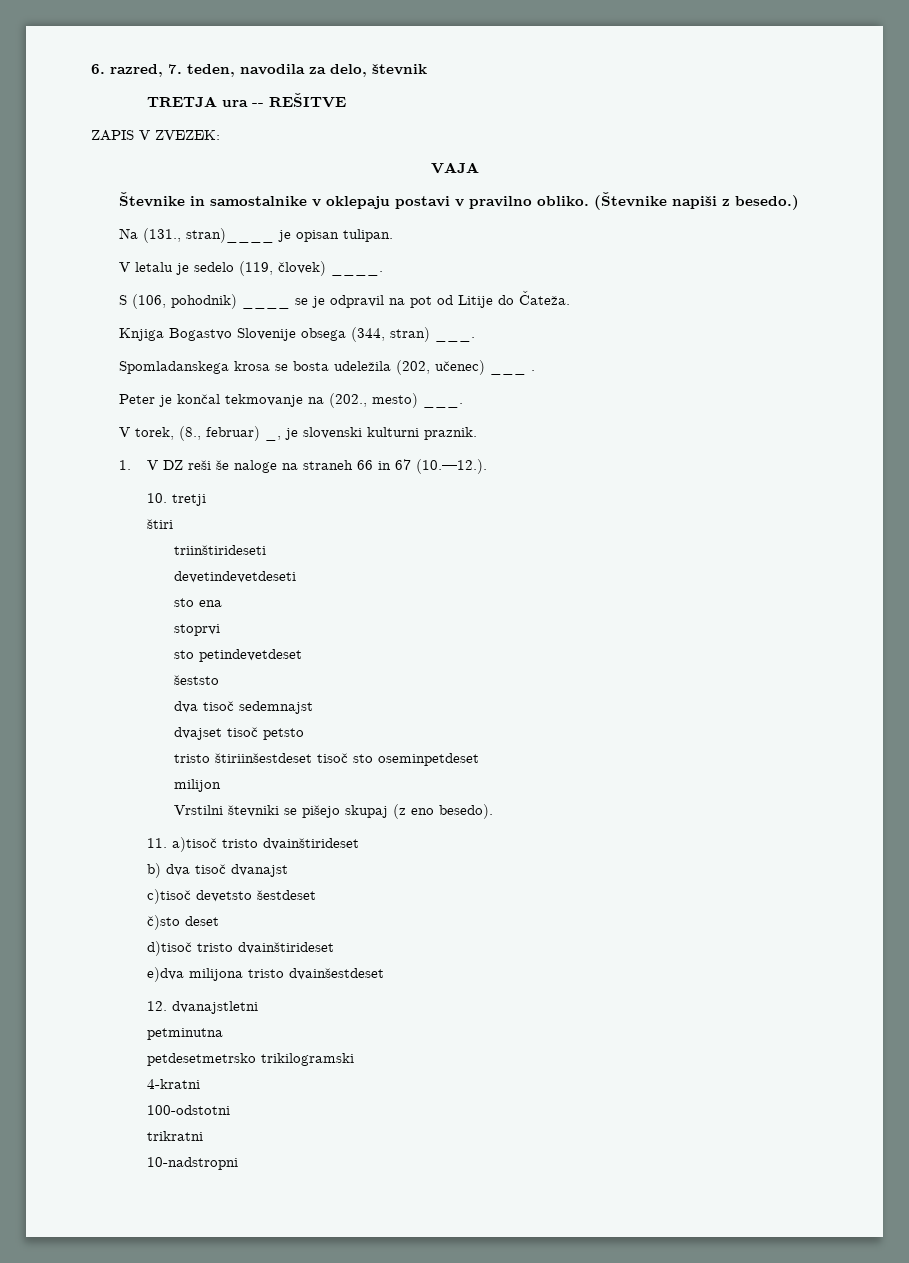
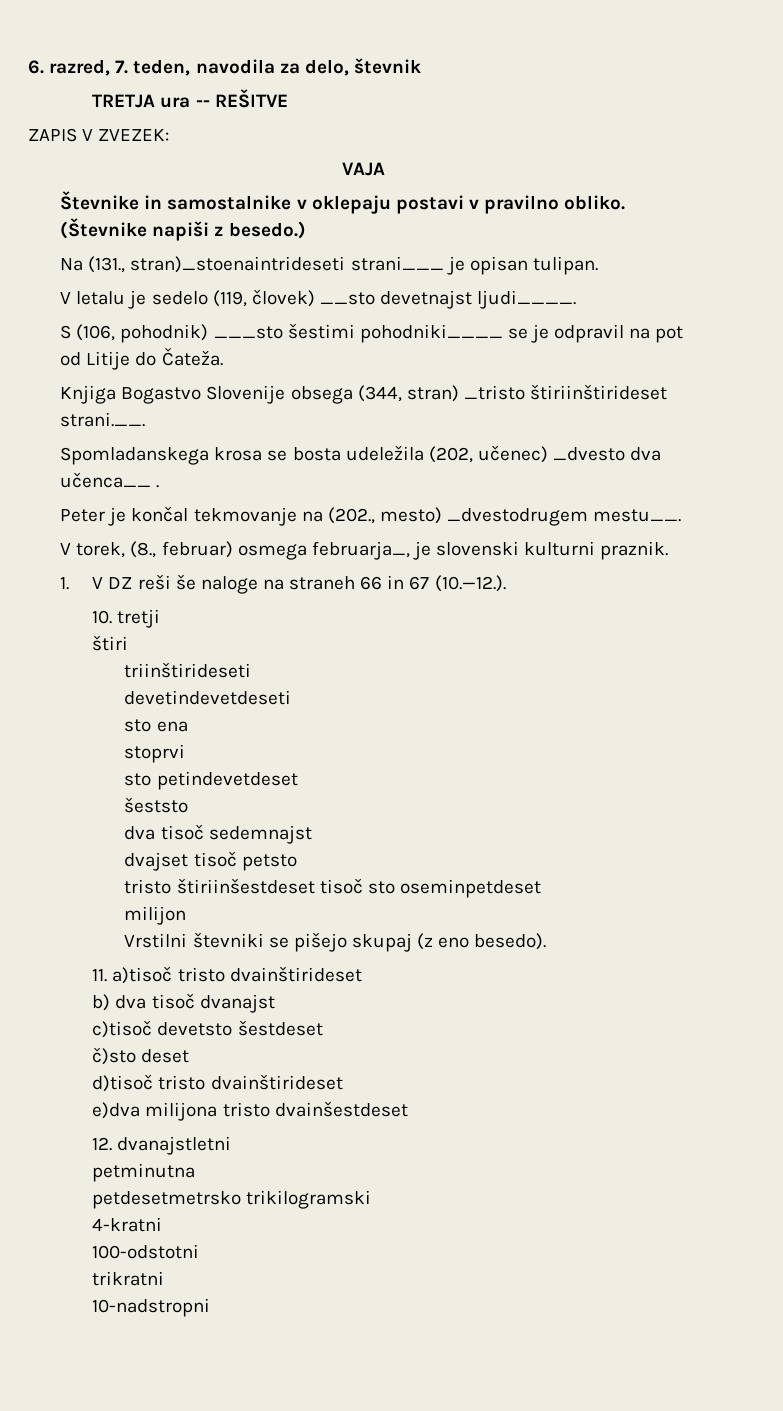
[185,228,274,243] stran)____ -> [130,256,444,273] stran)_stoenaintrideseti strani___
[330,271,383,276] ____. -> [319,290,577,309] __sto devetnajst ljudi____.
[241,305,290,309] ____ -> [213,323,503,343] ___sto šestimi pohodniki____
[434,337,475,342] ___. -> [463,384,668,400] [60,412,146,427] _tristo štiriinštirideset strani.__.
[489,371,526,375] ___ -> [553,447,662,461] [60,472,152,488] _dvesto dva učenca__
[422,403,463,408] ___. -> [447,508,682,526] _dvestodrugem mestu__.
[264,436,281,441] _, -> [237,541,410,560] osmega februarja_,

